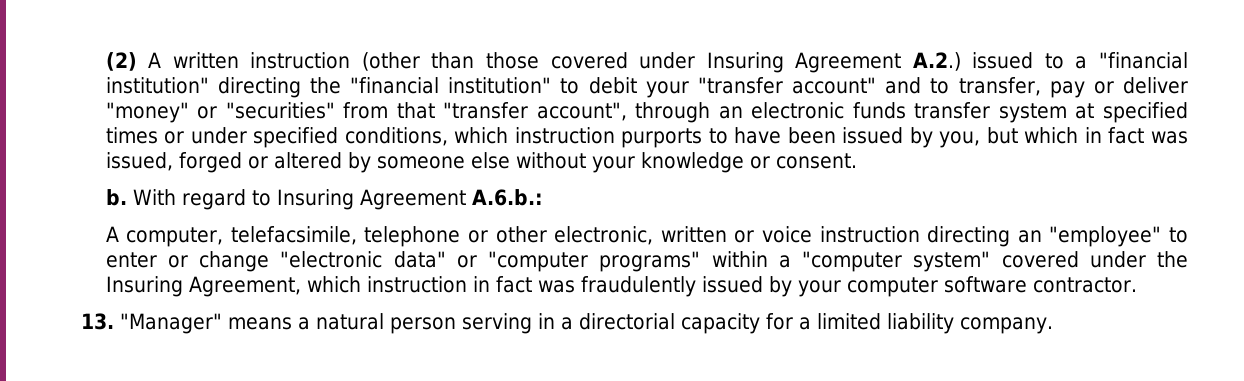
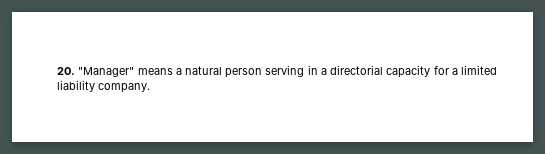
[105,52,1188,73] [105,77,1189,98] [105,102,1188,123] [105,127,1188,148] [105,152,857,173] [105,189,543,210] [105,226,1188,247] [105,251,1189,272] [105,276,1137,297] [80,313,114,330] (2) A written instruction (other than those covered under Insuring Agreement A.2.) issued to a "financial institution" directing the "financial institution" to debit your "transfer account" and to transfer, pay or deliver "money" or "securities" from that "transfer account", through an electronic funds transfer system at specified times or under specified conditions, which instruction purports to have been issued by you, but which in fact was issued, forged or altered by someone else without your knowledge or consent. // b. With regard to Insuring Agreement A.6.b.: // A computer, telefacsimile, telephone or other electronic, written or voice instruction directing an "employee" to enter or change "electronic data" or "computer programs" within a "computer system" covered under the Insuring Agreement, which instruction in fact was fraudulently issued by your computer software contractor. // 13. -> [57,67,76,75] 20.

